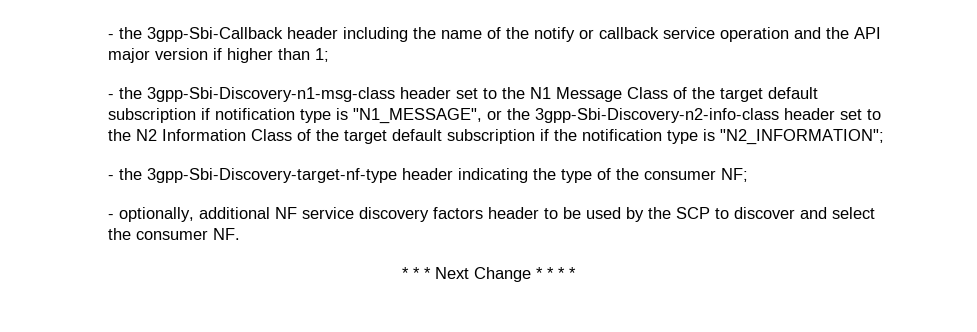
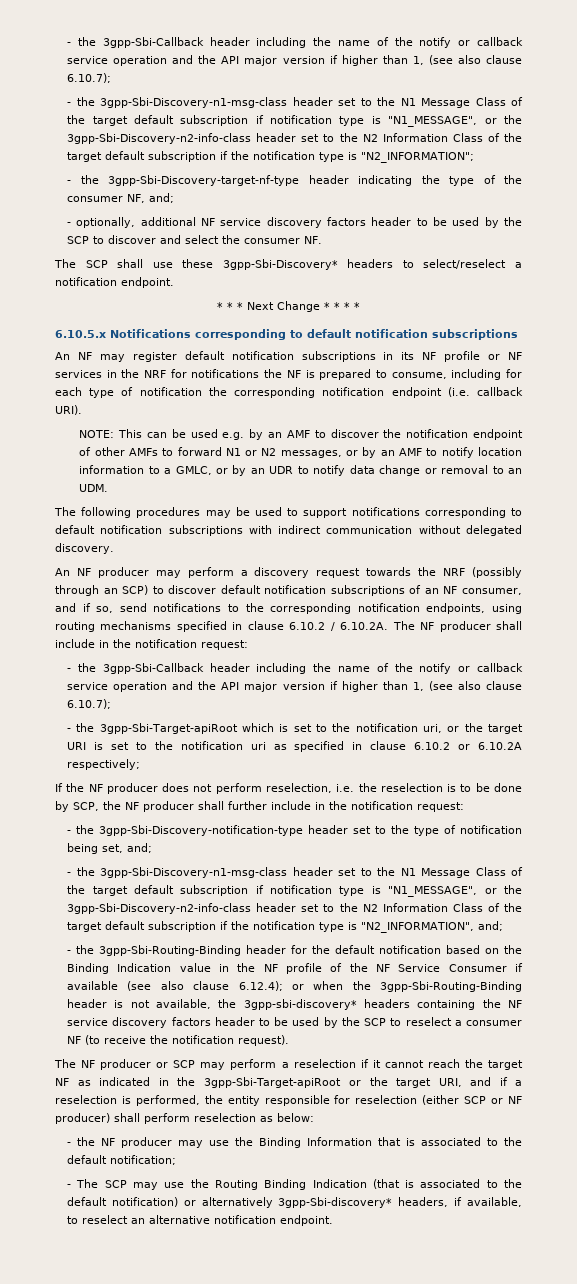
[314,48,329,62] 1; -> [412,55,522,65] [67,73,112,83] 1, (see also clause 6.10.7);
[720,168,748,182] NF; -> [127,193,175,203] NF, and;
(240, 234) none -> [54,259,522,270] [55,277,174,288] // The SCP shall use these 3gpp-Sbi-Discovery* headers to select/reselect a notification endpoint.
(576, 273) none -> [55,329,518,340] [55,351,523,362] [55,369,522,380] [55,387,523,398] [55,405,82,415] [79,429,523,440] [79,447,522,458] [79,465,522,476] [79,484,109,492] [54,507,522,518] [55,525,522,536] [55,543,114,554] [55,567,523,578] [55,585,522,596] [55,603,522,614] [55,621,522,632] [55,639,248,650] [67,663,523,674] [67,681,522,692] [67,699,112,709] [67,723,523,734] [67,741,522,752] [67,759,141,770] [55,783,522,794] [55,801,464,812] [67,825,523,836] [67,843,153,854] [67,867,524,878] [67,885,522,897] [67,903,522,914] [67,921,504,933] [67,945,523,956] [67,963,523,974] [67,981,522,992] [67,999,522,1010] [67,1017,523,1028] [67,1035,290,1046] [54,1059,523,1070] [55,1077,522,1088] [55,1095,523,1106] [55,1113,314,1124] [67,1137,522,1148] [67,1155,177,1165] [67,1179,522,1190] [67,1197,522,1208] [67,1215,334,1226] // 6.10.5.x Notifications corresponding to default notification subscriptions // An NF may register default notification subscriptions in its NF profile or NF services in the NRF for notifications the NF is prepared to consume, including for each type of notification the corresponding notification endpoint (i.e. callback URI). // NOTE: This can be used e.g. by an AMF to discover the notification endpoint of other AMFs to forward N1 or N2 messages, or by an AMF to notify location information to a GMLC, or by an UDR to notify data change or removal to an UDM. // The following procedures may be used to support notifications corresponding to default notification subscriptions with indirect communication without delegated discovery. // An NF producer may perform a discovery request towards the NRF (possibly through an SCP) to discover default notification subscriptions of an NF consumer, and if so, send notifications to the corresponding notification endpoints, using routing mechanisms specified in clause 6.10.2 / 6.10.2A. The NF producer shall include in the notification request: // - the 3gpp-Sbi-Callback header including the name of the notify or callback service operation and the API major version if higher than 1, (see also clause 6.10.7); // - the 3gpp-Sbi-Target-apiRoot which is set to the notification uri, or the target URI is set to the notification uri as specified in clause 6.10.2 or 6.10.2A respectively; // If the NF producer does not perform reselection, i.e. the reselection is to be done by SCP, the NF producer shall further include in the notification request: // - the 3gpp-Sbi-Discovery-notification-type header set to the type of notification being set, and; // - the 3gpp-Sbi-Discovery-n1-msg-class header set to the N1 Message Class of the target default subscription if notification type is "N1_MESSAGE", or the 3gpp-Sbi-Discovery-n2-info-class header set to the N2 Information Class of the target default subscription if the notification type is "N2_INFORMATION", and; // - the 3gpp-Sbi-Routing-Binding header for the default notification based on the Binding Indication value in the NF profile of the NF Service Consumer if available (see also clause 6.12.4); or when the 3gpp-Sbi-Routing-Binding header is not available, the 3gpp-sbi-discovery* headers containing the NF service discovery factors header to be used by the SCP to reselect a consumer NF (to receive the notification request). // The NF producer or SCP may perform a reselection if it cannot reach the target NF as indicated in the 3gpp-Sbi-Target-apiRoot or the target URI, and if a reselection is performed, the entity responsible for reselection (either SCP or NF producer) shall perform reselection as below: // - the NF producer may use the Binding Information that is associated to the default notification; // - The SCP may use the Routing Binding Indication (that is associated to the default notification) or alternatively 3gpp-Sbi-discovery* headers, if available, to reselect an alternative notification endpoint.

